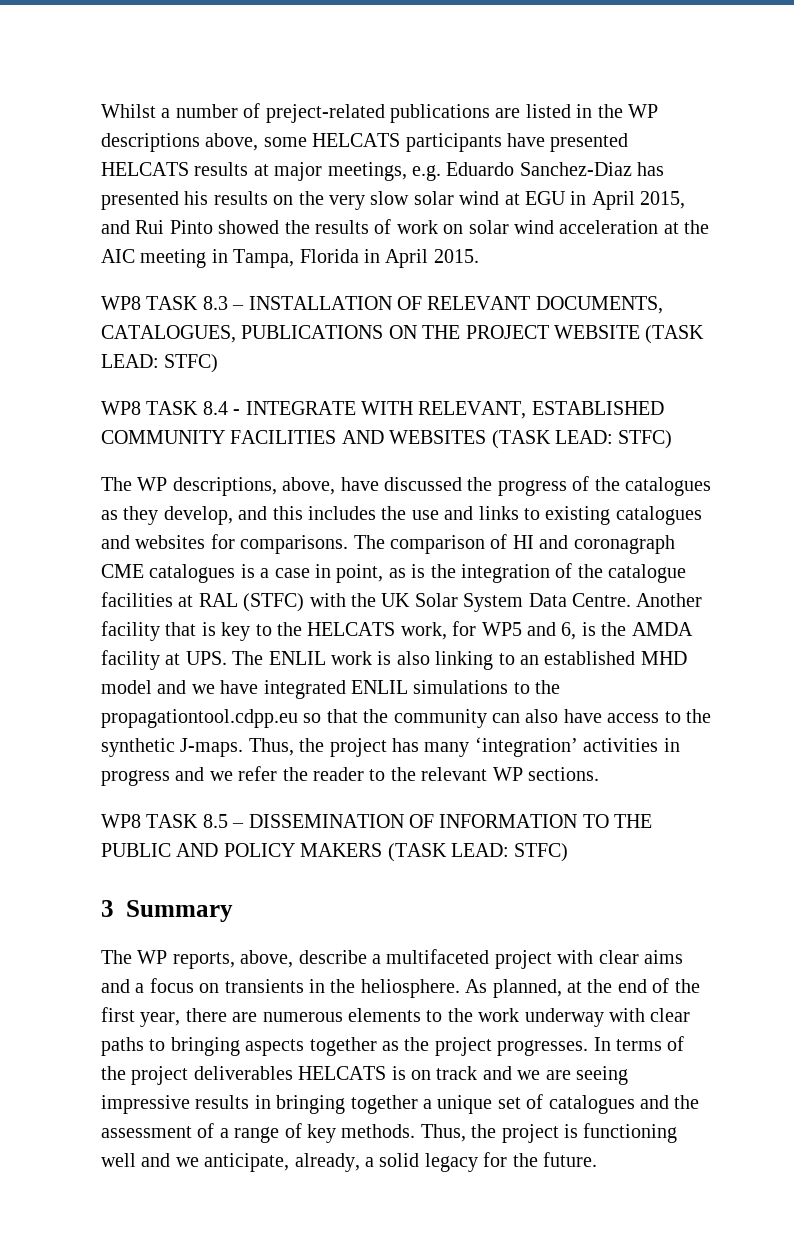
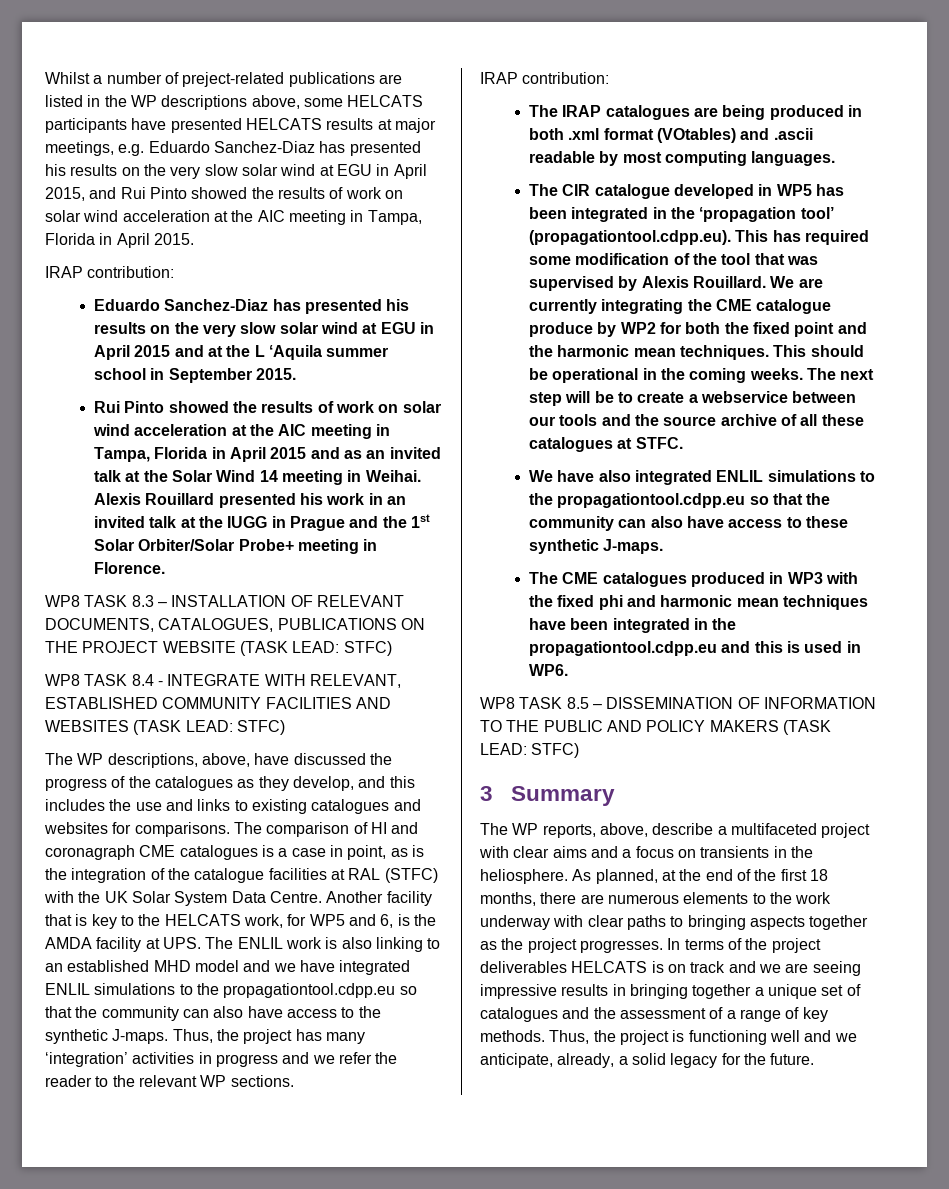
(479, 256) none -> [45,266,175,278] [93,299,410,314] [93,322,434,337] [93,345,389,360] [93,368,296,383] [93,401,441,413] [92,424,390,439] [93,447,441,462] [93,470,421,485] [93,493,406,508] [93,514,430,531] [93,539,378,554] [93,562,165,574] // IRAP contribution: // Eduardo Sanchez-Diaz has presented his results on the very slow solar wind at EGU in April 2015 and at the L ‘Aquila summer school in September 2015. // Rui Pinto showed the results of work on solar wind acceleration at the AIC meeting in Tampa, Florida in April 2015 and as an invited talk at the Solar Wind 14 meeting in Weihai. Alexis Rouillard presented his work in an invited talk at the IUGG in Prague and the 1st Solar Orbiter/Solar Probe+ meeting in Florence.
(599, 774) none -> [480,72,610,84] [528,105,862,120] [528,128,813,143] [528,151,836,166] [528,184,844,199] [528,207,834,222] [528,230,869,245] [528,253,818,265] [528,276,823,291] [528,299,832,314] [528,322,867,337] [528,345,864,360] [528,368,875,383] [528,391,857,406] [528,414,864,426] [528,437,683,452] [528,470,875,485] [528,493,831,508] [528,516,848,531] [528,539,664,554] [528,572,858,587] [528,595,868,610] [528,618,737,633] [528,641,861,656] [528,664,568,676] // IRAP contribution: // The IRAP catalogues are being produced in both .xml format (VOtables) and .ascii readable by most computing languages. // The CIR catalogue developed in WP5 has been integrated in the ‘propagation tool’ (propagationtool.cdpp.eu). This has required some modification of the tool that was supervised by Alexis Rouillard. We are currently integrating the CME catalogue produce by WP2 for both the fixed point and the harmonic mean techniques. This should be operational in the coming weeks. The next step will be to create a webservice between our tools and the source archive of all these catalogues at STFC. // We have also integrated ENLIL simulations to the propagationtool.cdpp.eu so that the community can also have access to these synthetic J-maps. // The CME catalogues produced in WP3 with the fixed phi and harmonic mean techniques have been integrated in the propagationtool.cdpp.eu and this is used in WP6.
[140,1012,181,1027] year, -> [809,869,828,881] [480,892,536,906] 18 months,

